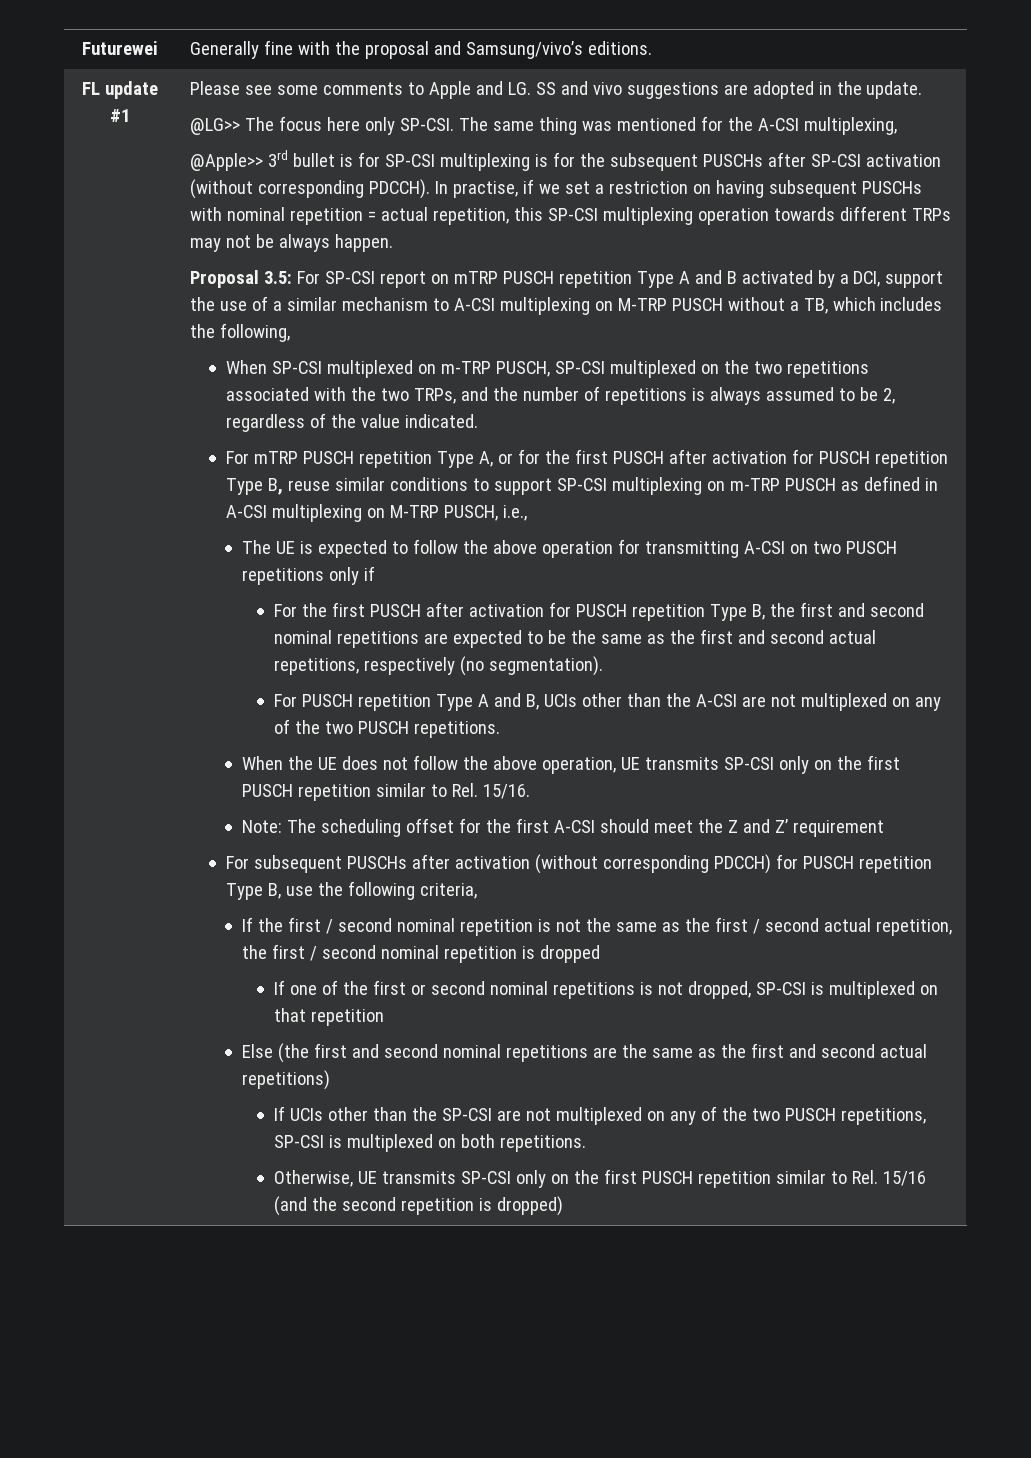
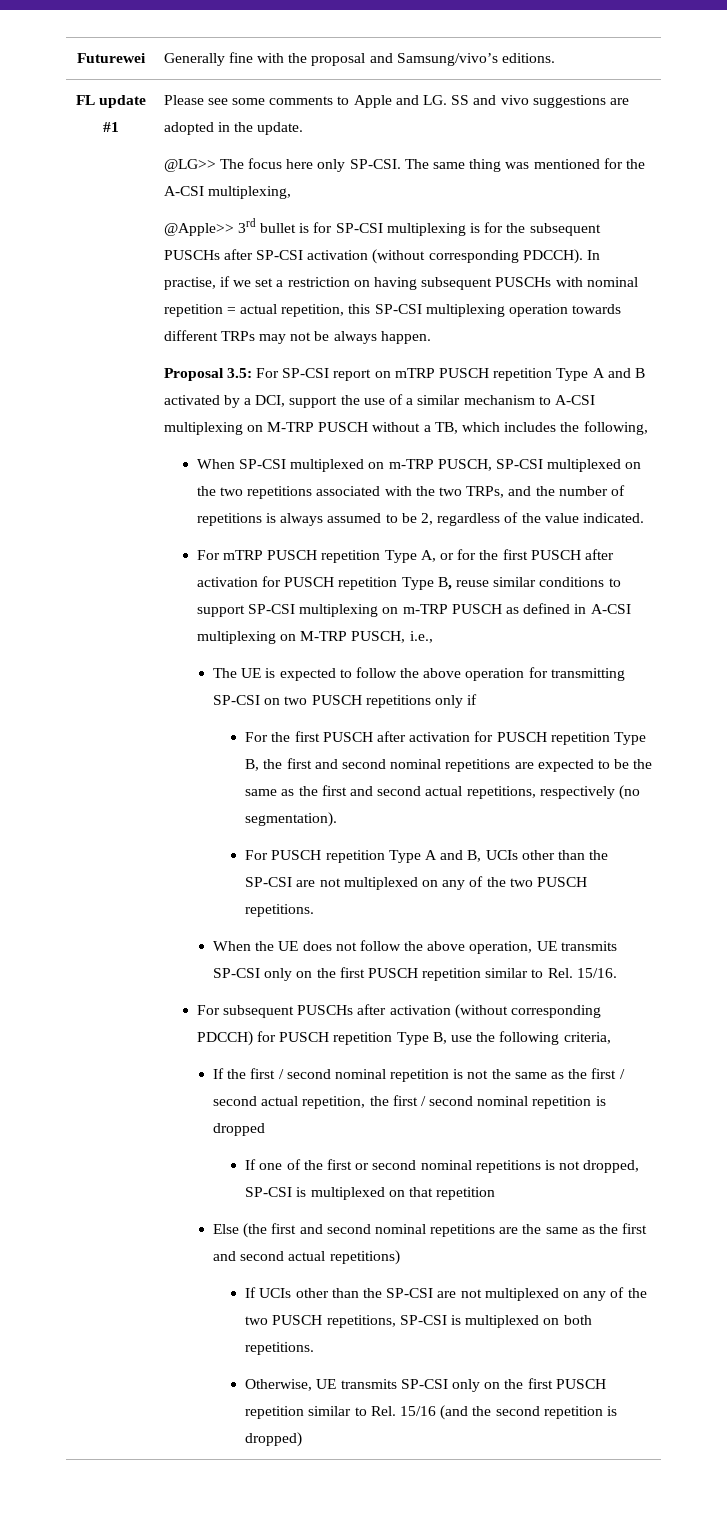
[743,541,785,554] A-CSI -> [212,695,260,705] SP-CSI
[696,694,738,707] A-CSI -> [245,877,293,887] SP-CSI
[241,818,884,837] // Note: The scheduling offset for the first A-CSI should meet the Z and Z’ requirement -> (617, 973) none

